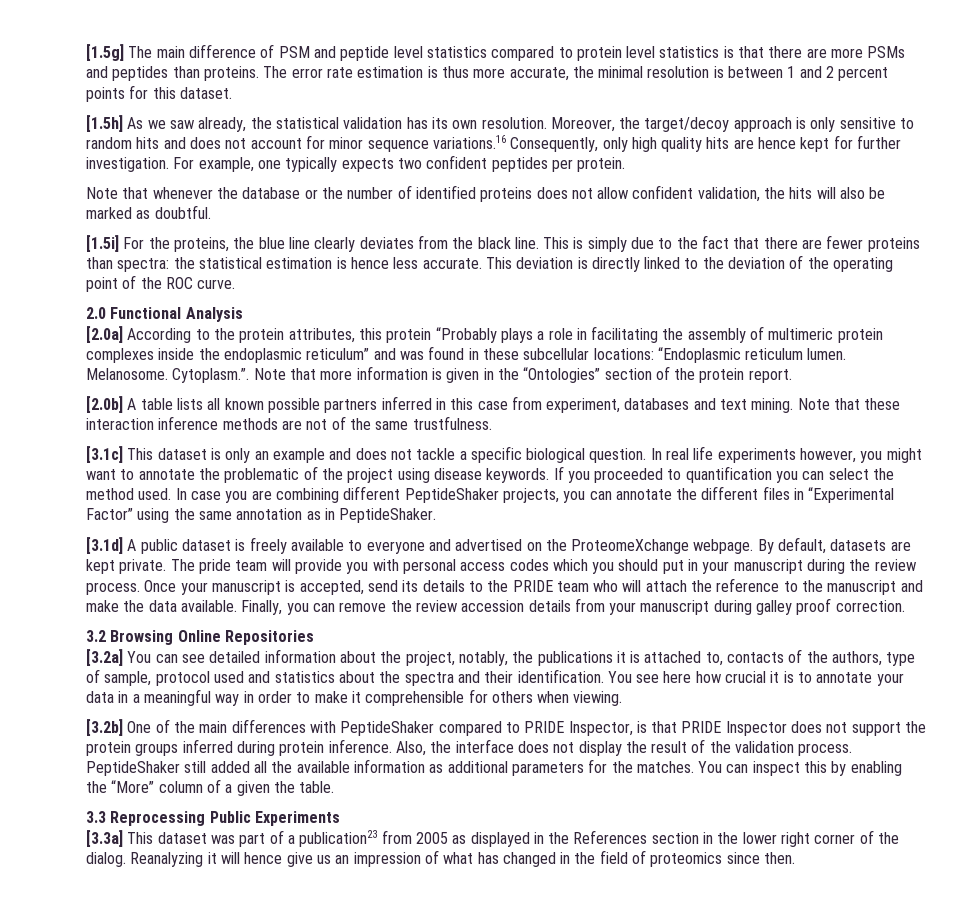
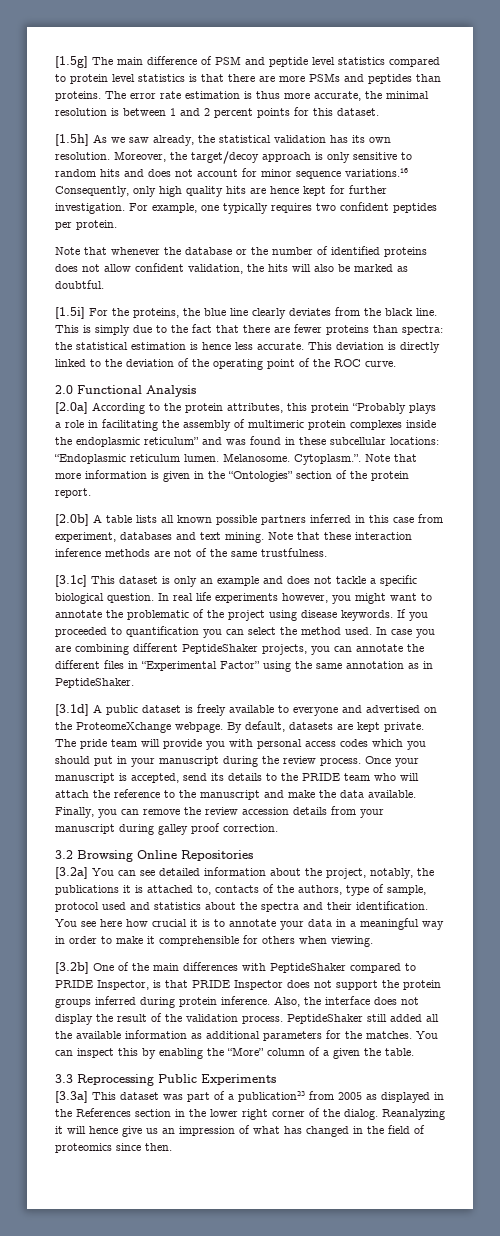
[341,158,394,172] expects -> [271,203,312,213] requires

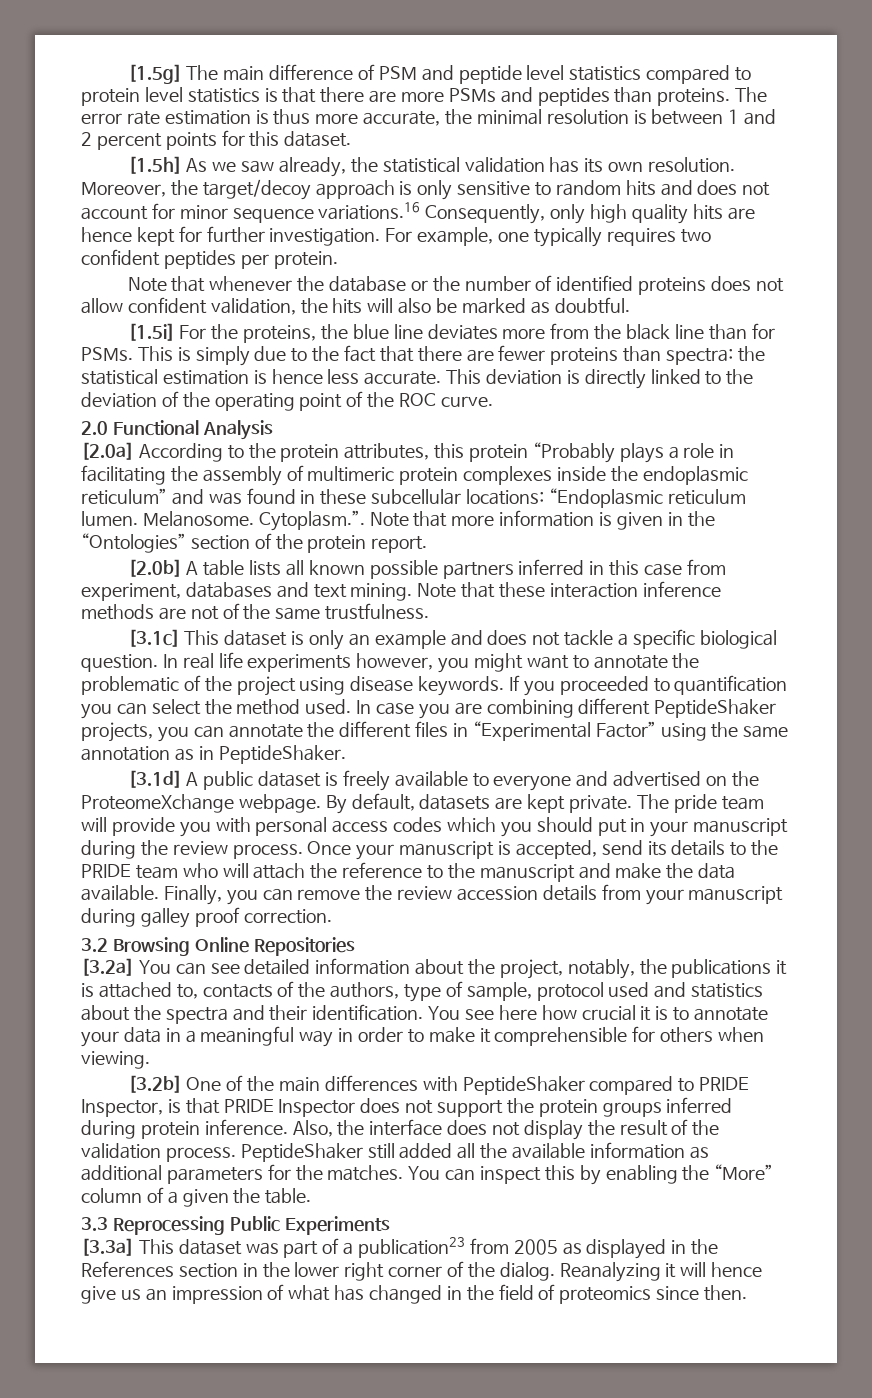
[252,308,331,319] clearly deviates -> [427,324,546,340] deviates more
[416,308,437,316] line. -> [674,323,775,340] [81,347,133,361] line than for PSMs.

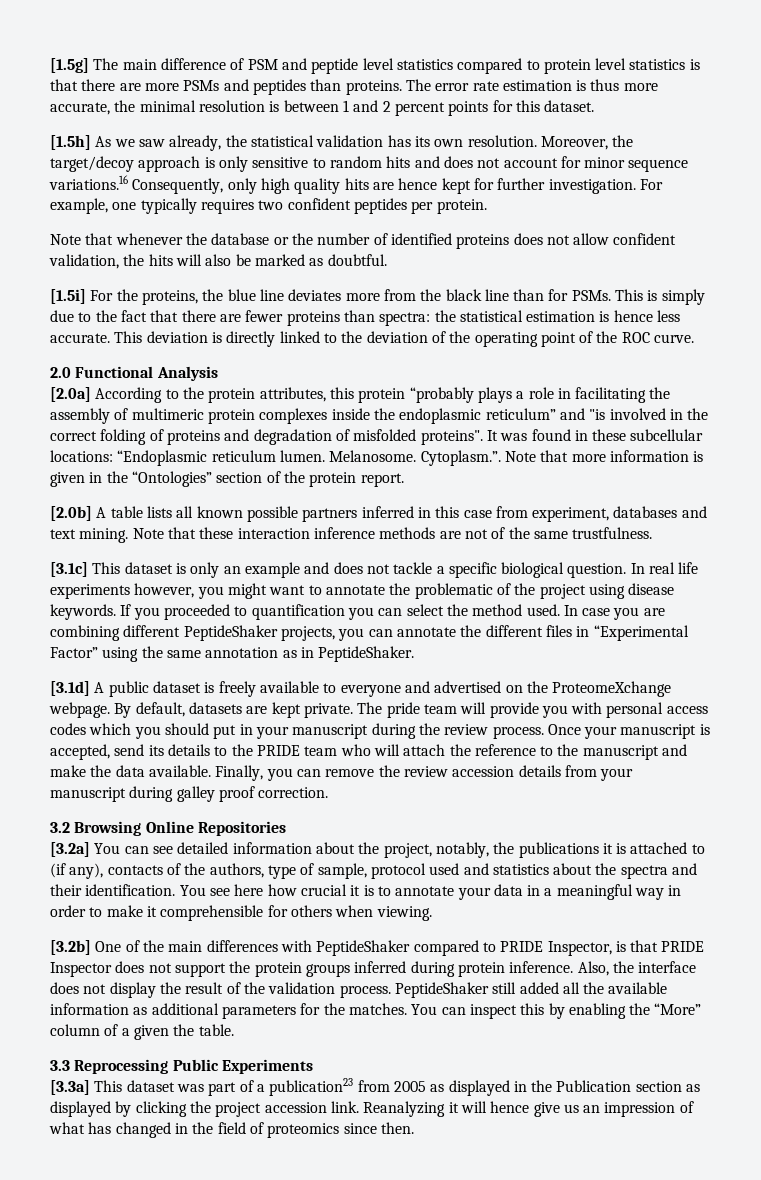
[532,442,615,463] “Probably -> [409,387,474,403] “probably
(204, 497) none -> [589,408,709,420] [50,429,498,445] "is involved in the correct folding of proteins and degradation of misfolded proteins". It
[176,984,198,999] to, -> [691,844,705,854] [50,863,104,879] to (if any),
[81,1261,555,1281] References section in the lower right corner of the dialog. -> [556,1080,701,1092] [50,1101,359,1117] Publication section as displayed by clicking the project accession link.

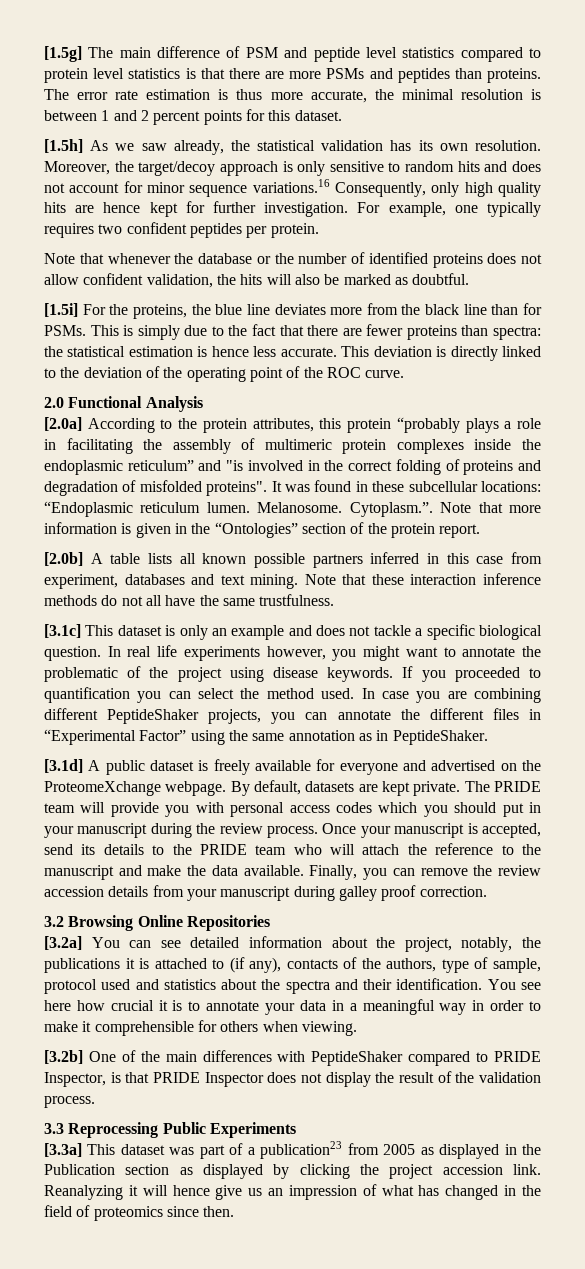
[439,527,506,539] are not of -> [101,595,196,606] do not all have
[323,683,337,693] to -> [316,759,336,771] for
[386,702,420,718] pride -> [493,781,541,792] PRIDE
[174,961,697,977] [50,982,107,994] support the protein groups inferred during protein inference. Also, the interface does not -> (322, 1078) none
[394,982,668,998] [50,1003,702,1019] [50,1024,234,1040] PeptideShaker still added all the available information as additional parameters for the matches. You can inspect this by enabling the “More” column of a given the table. -> (95, 1102) none

